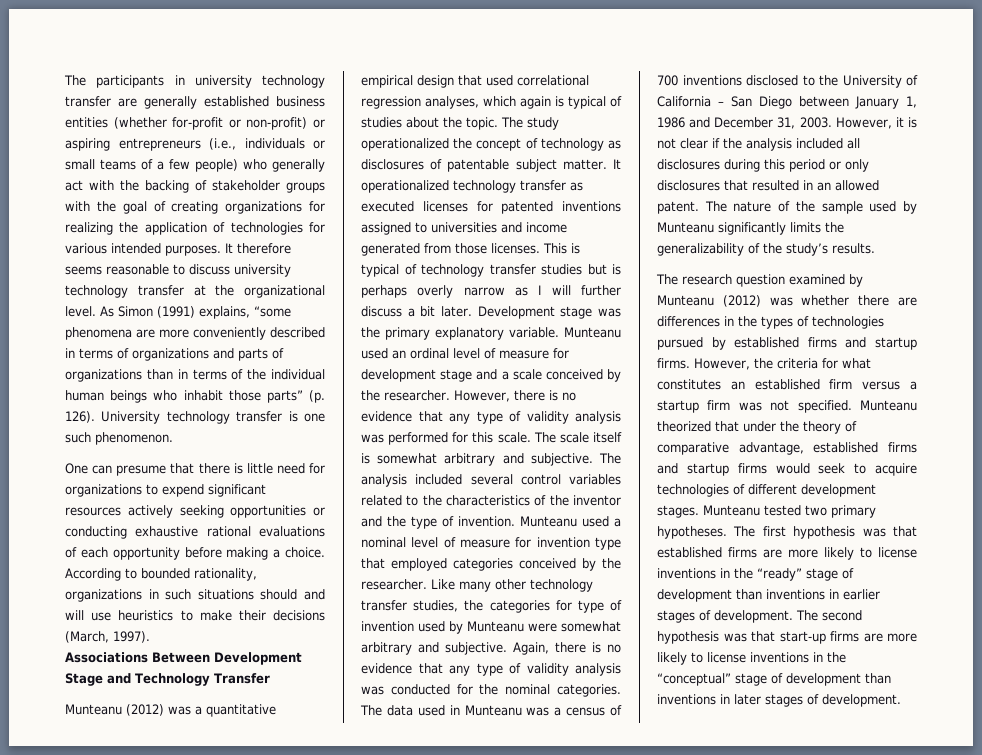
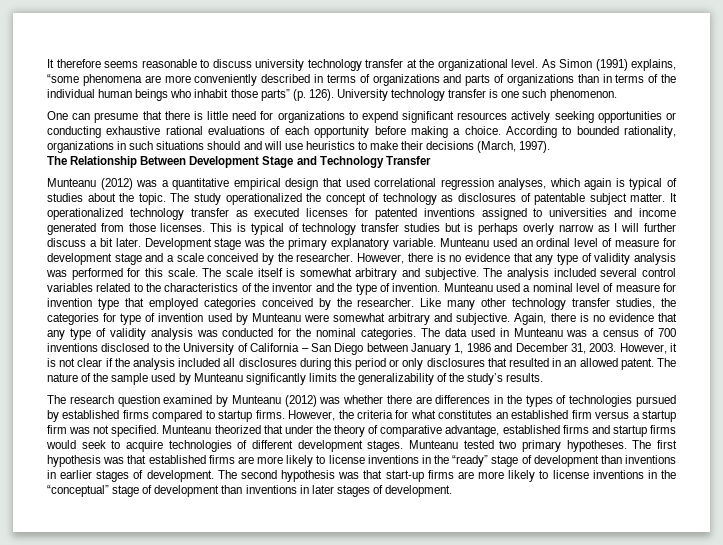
[64,75,325,88] [65,96,325,109] [65,117,325,130] [65,138,325,151] [65,159,325,172] [65,180,325,193] [65,201,325,214] [65,222,325,235] [65,243,221,256] The participants in university technology transfer are generally established business entities (whether for-profit or non-profit) or aspiring entrepreneurs (i.e., individuals or small teams of a few people) who generally act with the backing of stakeholder groups with the goal of creating organizations for realizing the application of technologies for various intended purposes. -> (47, 63) none
[65,652,148,663] Associations -> [47,156,138,168] The Relationship
[845,337,867,348] and -> [152,410,215,422] compared to

